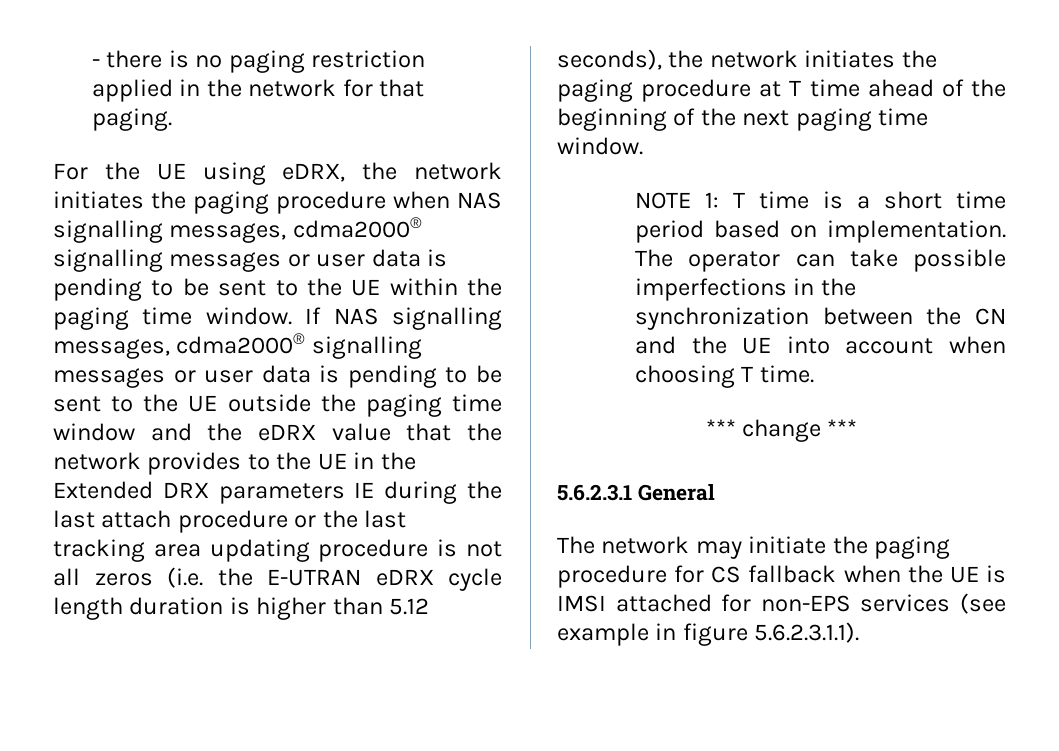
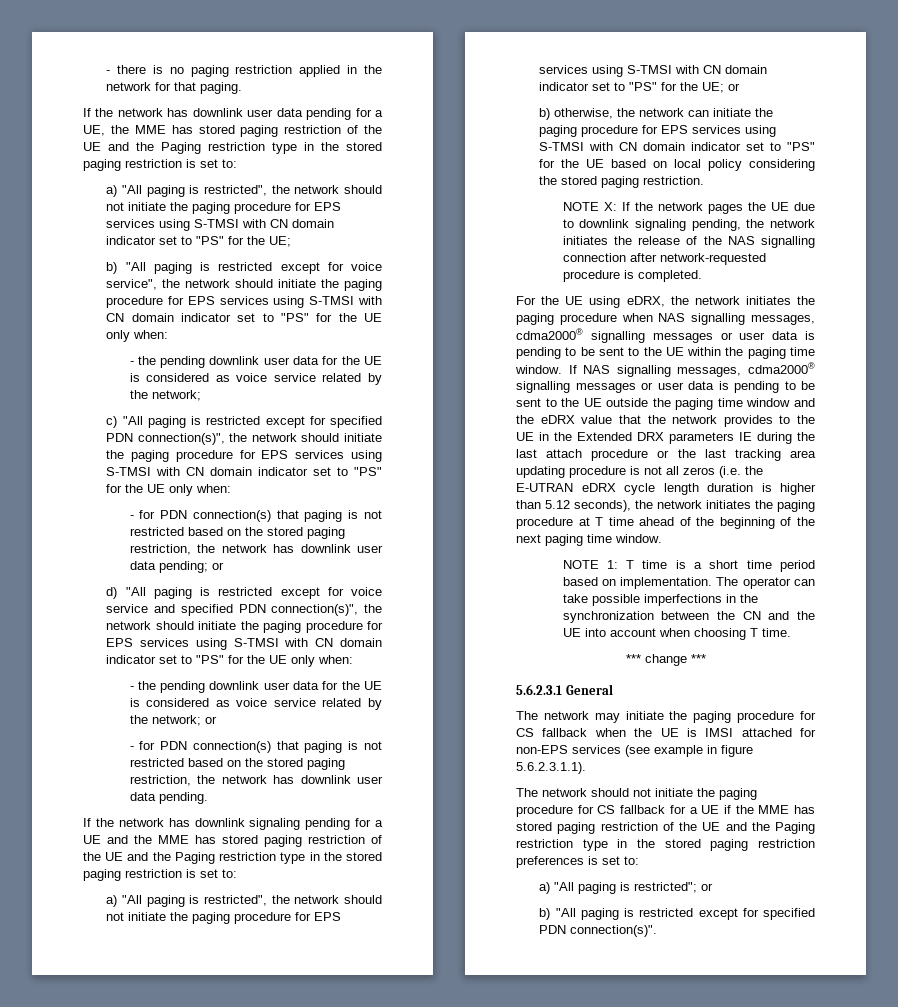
(173, 119) none -> [83,108,384,120] [83,125,382,137] [83,142,382,154] [83,159,237,171] [106,185,382,197] [106,202,342,214] [106,219,335,231] [106,236,292,247] [106,262,383,274] [106,279,382,291] [106,296,382,308] [106,313,382,322] [106,330,169,342] [129,356,382,368] [129,373,383,385] [129,390,201,401] [106,416,382,428] [106,433,382,445] [106,450,382,462] [106,467,382,476] [106,484,232,496] [129,510,383,522] [129,527,345,539] [129,544,383,555] [129,561,224,573] [106,587,383,599] [106,604,382,616] [106,621,383,633] [106,638,382,650] [106,655,354,667] [129,681,382,693] [129,698,383,710] [129,715,217,726] [129,741,383,753] [129,758,345,770] [129,775,383,786] [129,792,208,804] [83,818,383,830] [83,835,382,847] [83,852,383,864] [83,869,237,881] [106,895,382,907] [106,912,342,924] [539,65,768,77] [539,82,741,93] [539,108,774,120] [539,125,777,137] [539,142,815,151] [539,159,815,171] [539,176,705,188] [562,202,815,214] [562,219,815,231] [562,236,815,248] [562,253,766,265] [562,270,702,282] // If the network has downlink user data pending for a UE, the MME has stored paging restriction of the UE and the Paging restriction type in the stored paging restriction is set to: // a) "All paging is restricted", the network should not initiate the paging procedure for EPS services using S-TMSI with CN domain indicator set to "PS" for the UE; // b) "All paging is restricted except for voice service", the network should initiate the paging procedure for EPS services using S-TMSI with CN domain indicator set to "PS" for the UE only when: // - the pending downlink user data for the UE is considered as voice service related by the network; // c) "All paging is restricted except for specified PDN connection(s)", the network should initiate the paging procedure for EPS services using S-TMSI with CN domain indicator set to "PS" for the UE only when: // - for PDN connection(s) that paging is not restricted based on the stored paging restriction, the network has downlink user data pending; or // d) "All paging is restricted except for voice service and specified PDN connection(s)", the network should initiate the paging procedure for EPS services using S-TMSI with CN domain indicator set to "PS" for the UE only when: // - the pending downlink user data for the UE is considered as voice service related by the network; or // - for PDN connection(s) that paging is not restricted based on the stored paging restriction, the network has downlink user data pending. // If the network has downlink signaling pending for a UE and the MME has stored paging restriction of the UE and the Paging restriction type in the stored paging restriction is set to: // a) "All paging is restricted", the network should not initiate the paging procedure for EPS services using S-TMSI with CN domain indicator set to "PS" for the UE; or // b) otherwise, the network can initiate the paging procedure for EPS services using S-TMSI with CN domain indicator set to "PS" for the UE based on local policy considering the stored paging restriction. // NOTE X: If the network pages the UE due to downlink signaling pending, the network initiates the release of the NAS signalling connection after network-requested procedure is completed.
(860, 632) none -> [516,788,757,800] [516,805,815,817] [516,822,815,834] [516,839,815,851] [516,856,639,868] [539,882,714,894] [539,908,815,920] [539,925,658,937] // The network should not initiate the paging procedure for CS fallback for a UE if the MME has stored paging restriction of the UE and the Paging restriction type in the stored paging restriction preferences is set to: // a) "All paging is restricted"; or // b) "All paging is restricted except for specified PDN connection(s)".

